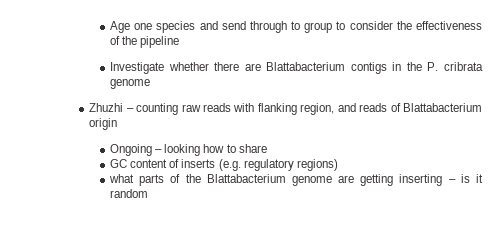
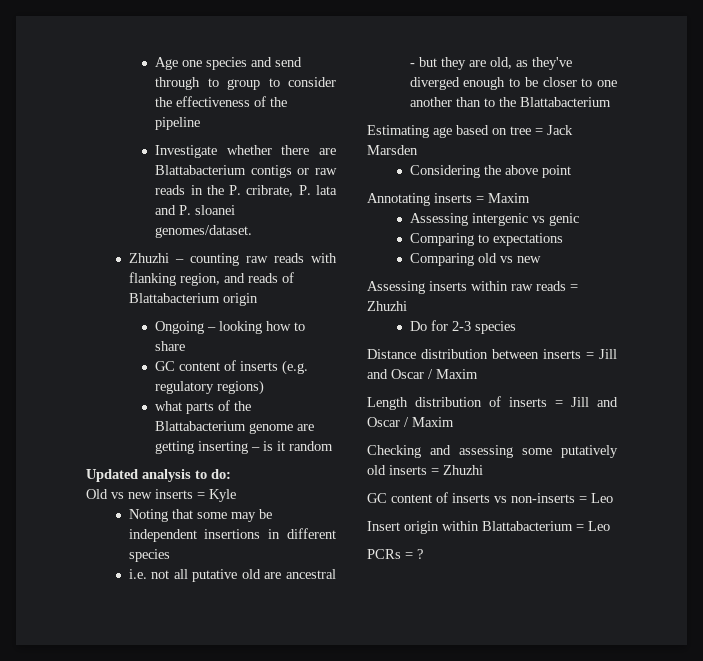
[392,62,484,71] [110,79,151,89] in the P. cribrata genome -> [297,168,337,175] [155,185,337,197] [155,205,236,215] [155,225,253,238] or raw reads in the P. cribrate, P. lata and P. sloanei genomes/dataset.
(149, 193) none -> [86,469,231,482] [86,489,236,502] [128,509,272,522] [128,528,336,542] [128,549,170,562] [128,569,336,582] [409,57,572,70] [409,77,617,90] [409,97,611,107] [367,125,573,138] [367,145,418,155] [409,165,571,178] [367,193,530,206] [409,213,579,226] [409,233,563,246] [409,253,541,266] [367,281,578,294] [367,301,407,311] [409,320,516,334] [367,349,617,359] [367,369,478,379] [367,396,618,410] [367,417,454,427] [367,445,618,458] [367,465,483,475] [367,492,613,503] [367,521,610,534] [367,549,423,559] // Updated analysis to do: // Old vs new inserts = Kyle // Noting that some may be independent insertions in different species // i.e. not all putative old are ancestral - but they are old, as they've diverged enough to be closer to one another than to the Blattabacterium // Estimating age based on tree = Jack Marsden // Considering the above point // Annotating inserts = Maxim // Assessing intergenic vs genic // Comparing to expectations // Comparing old vs new // Assessing inserts within raw reads = Zhuzhi // Do for 2-3 species // Distance distribution between inserts = Jill and Oscar / Maxim // Length distribution of inserts = Jill and Oscar / Maxim // Checking and assessing some putatively old inserts = Zhuzhi // GC content of inserts vs non-inserts = Leo // Insert origin within Blattabacterium = Leo // PCRs = ?

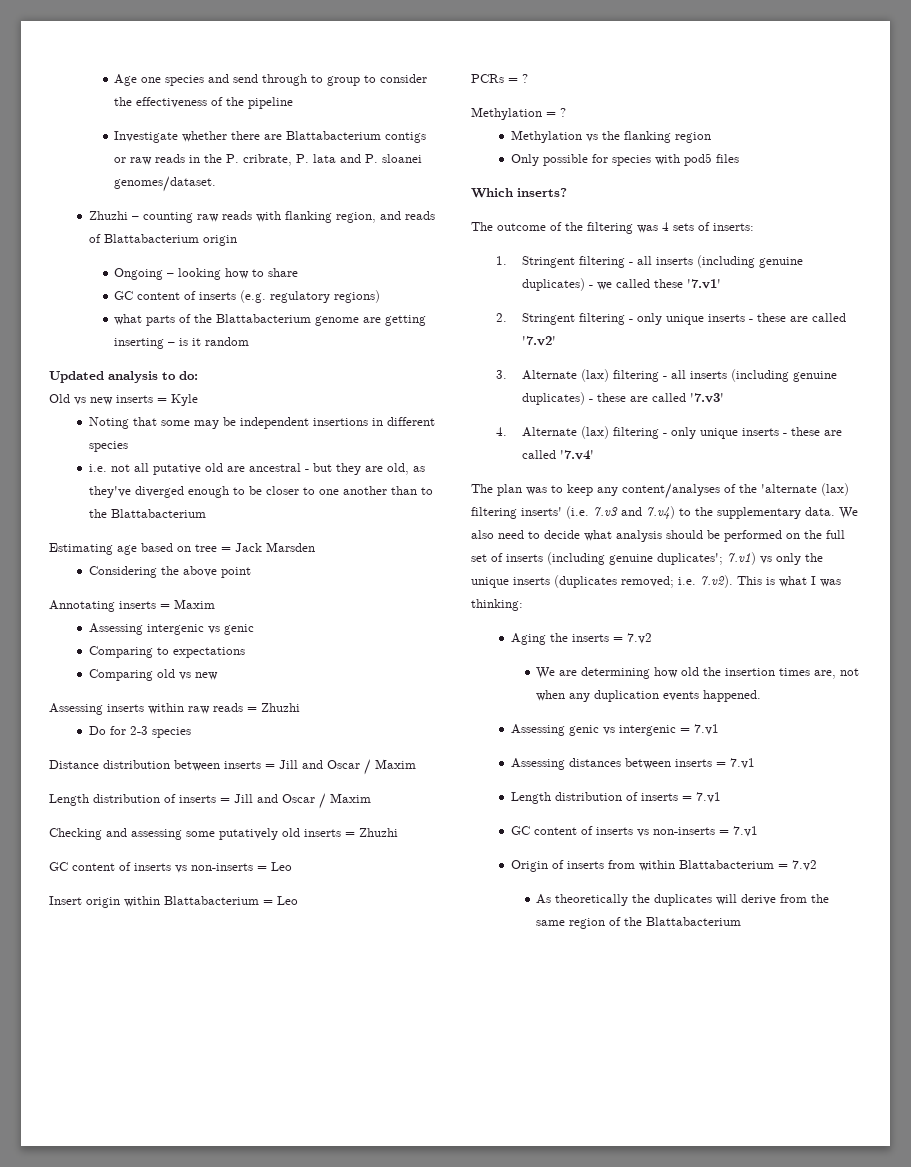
(423, 554) none -> [471,107,566,120] [510,130,711,143] [510,153,739,166] [471,188,567,198] [471,222,754,234] [496,255,803,268] [521,278,721,291] [496,313,846,325] [521,336,556,346] [496,369,837,382] [521,392,724,405] [496,426,842,439] [521,450,594,460] [471,483,849,499] [471,506,858,519] [471,530,845,542] [471,552,823,565] [471,575,841,588] [471,599,523,611] [510,633,652,645] [536,667,860,679] [536,690,762,702] [510,724,719,736] [510,758,755,770] [510,792,721,804] [510,826,758,837] [510,860,817,872] [536,894,830,906] [536,917,742,929] // Methylation = ? // Methylation vs the flanking region // Only possible for species with pod5 files // Which inserts? // The outcome of the filtering was 4 sets of inserts: // 1. Stringent filtering - all inserts (including genuine duplicates) - we called these '7.v1' // 2. Stringent filtering - only unique inserts - these are called '7.v2' // 3. Alternate (lax) filtering - all inserts (including genuine duplicates) - these are called '7.v3' // 4. Alternate (lax) filtering - only unique inserts - these are called '7.v4' // The plan was to keep any content/analyses of the 'alternate (lax) filtering inserts' (i.e. 7.v3 and 7.v4) to the supplementary data. We also need to decide what analysis should be performed on the full set of inserts (including genuine duplicates'; 7.v1) vs only the unique inserts (duplicates removed; i.e. 7.v2). This is what I was thinking: // Aging the inserts = 7.v2 // We are determining how old the insertion times are, not when any duplication events happened. // Assessing genic vs intergenic = 7.v1 // Assessing distances between inserts = 7.v1 // Length distribution of inserts = 7.v1 // GC content of inserts vs non-inserts = 7.v1 // Origin of inserts from within Blattabacterium = 7.v2 // As theoretically the duplicates will derive from the same region of the Blattabacterium

